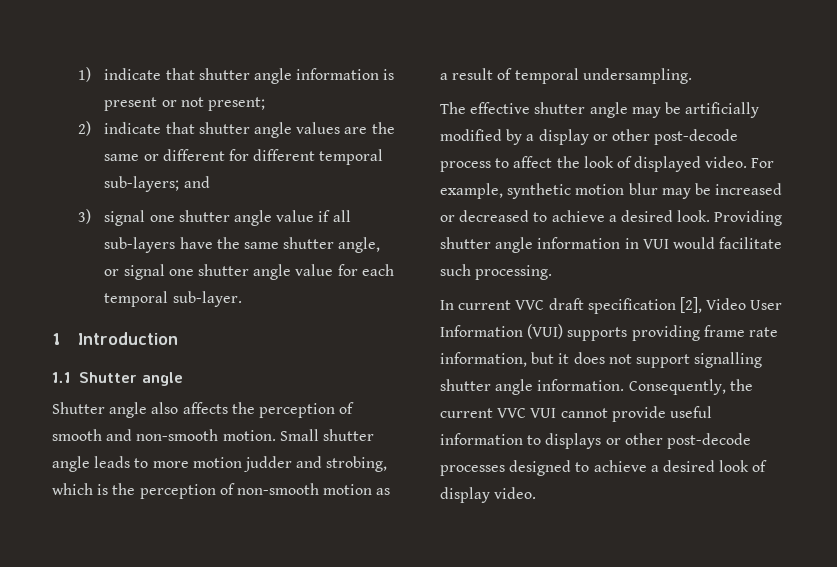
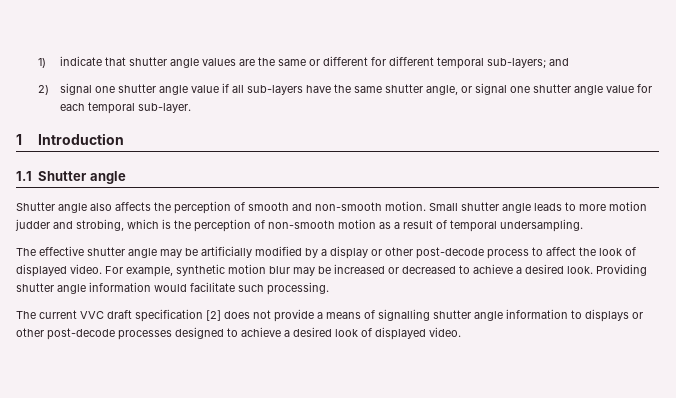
[296,68,395,80] [104,97,265,111] [78,121,292,138] information is present or not present; // 2) indicate that shutter angle -> (199, 63) none
[78,209,92,224] 3) -> [37,85,49,95] 2)
[624,238,669,249] in VUI -> (151, 287) none
[440,300,454,310] In -> [16,311,36,319] The
[679,297,783,313] [440,324,778,341] [440,352,763,368] [440,379,753,395] [440,406,712,422] [2], Video User Information (VUI) supports providing frame rate information, but it does not support signalling shutter angle information. Consequently, the current VVC VUI cannot provide useful -> [206,309,503,322] [2] does not provide a means of signalling shutter angle
[440,487,490,503] display -> [375,327,426,340] displayed

